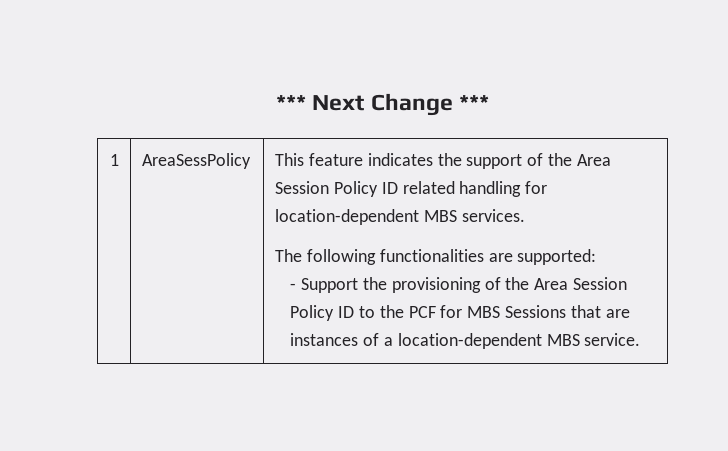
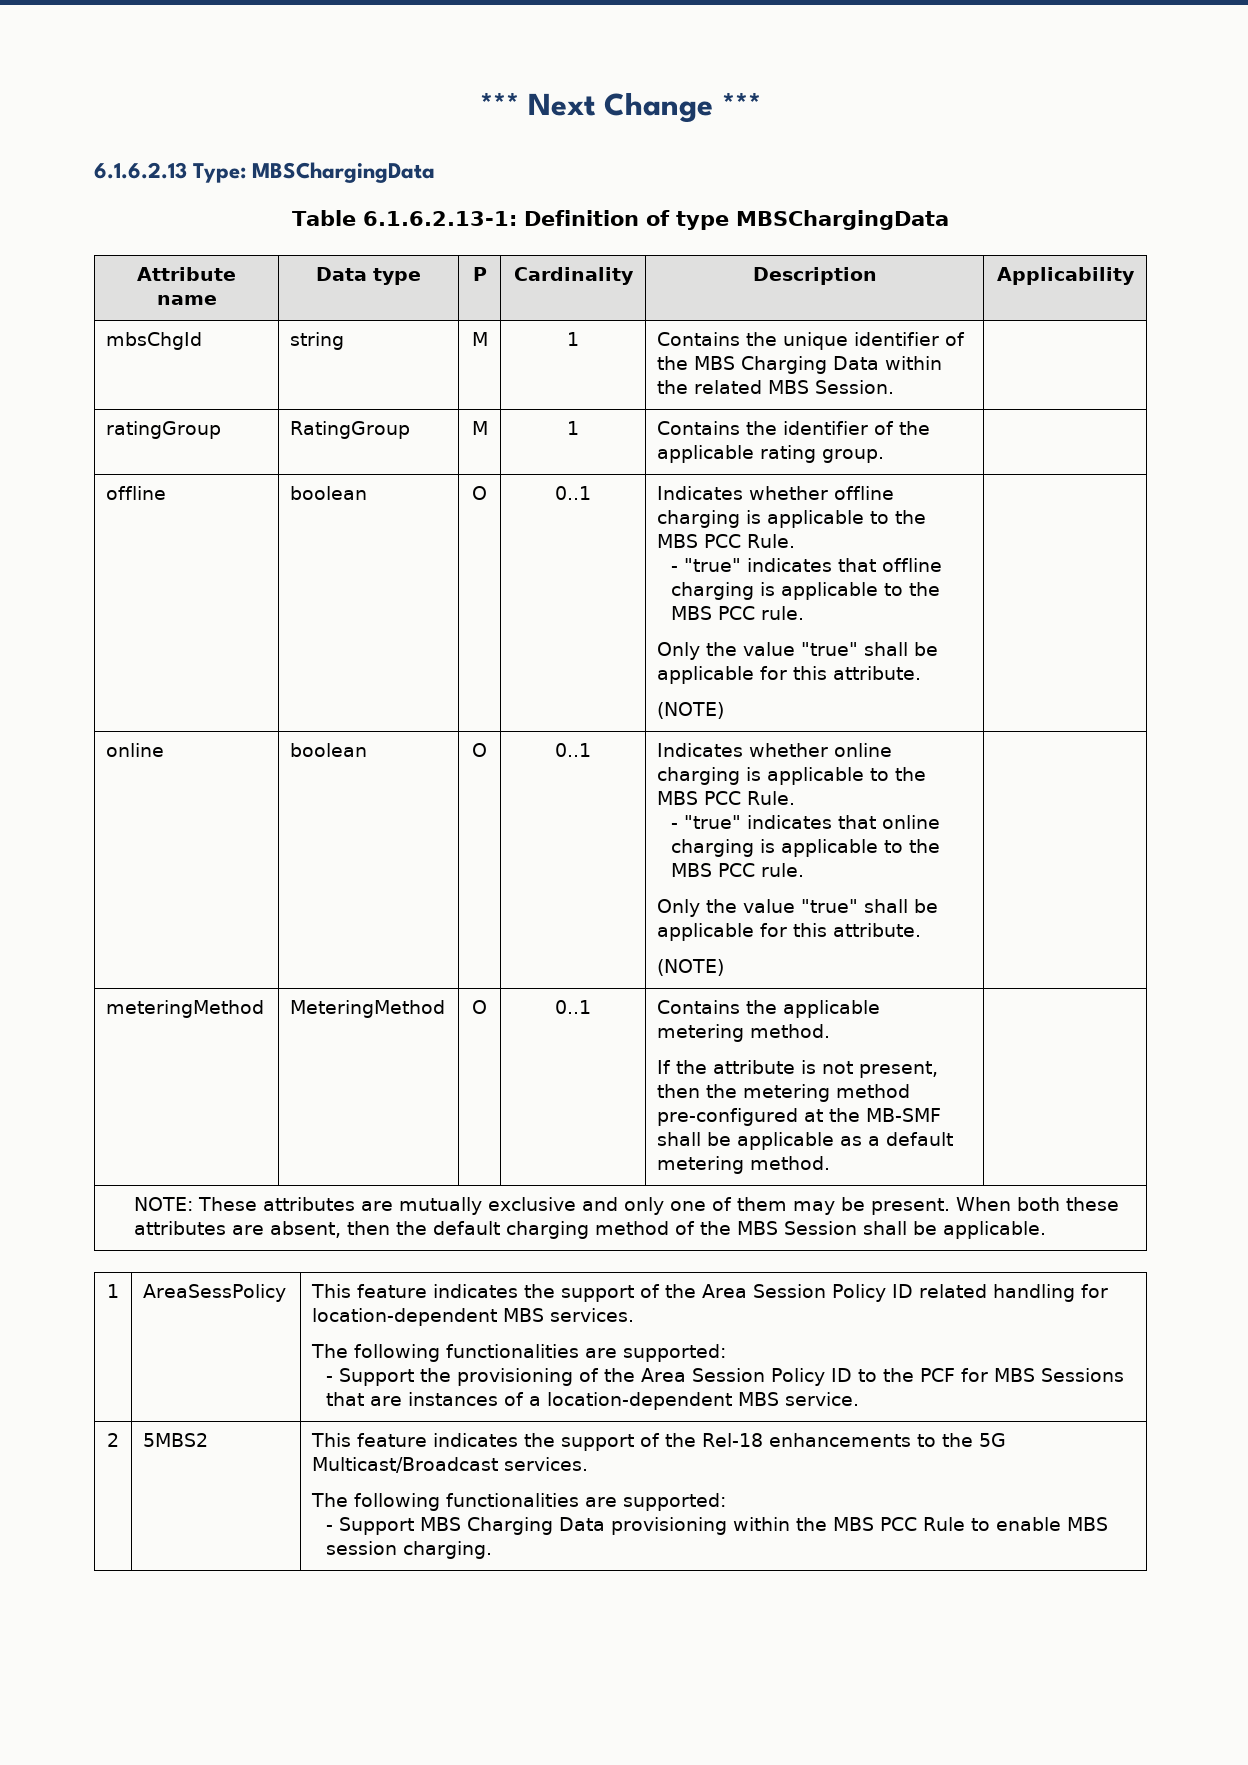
(489, 102) none -> [94,162,436,183] [292,210,949,230] [137,267,236,281] [156,295,217,305] [316,267,421,285] [472,267,487,281] [513,267,634,285] [752,267,877,285] [996,267,1135,285] [106,332,203,350] [290,332,345,350] [471,332,488,346] [567,332,579,346] [657,332,966,350] [657,356,943,374] [657,380,895,394] [106,421,222,439] [290,421,411,439] [471,421,488,435] [567,421,579,435] [657,421,931,435] [657,445,885,463] [106,486,167,500] [290,486,368,500] [472,486,487,500] [555,486,591,500] [657,486,895,500] [657,510,927,528] [657,534,796,548] [670,558,942,572] [670,582,940,600] [670,606,804,620] [657,642,939,660] [657,666,922,684] [657,702,725,719] [106,743,165,757] [290,743,368,757] [472,743,487,757] [555,743,591,757] [657,743,893,757] [657,767,927,785] [657,791,796,805] [670,815,940,829] [670,839,940,857] [670,863,804,877] [657,899,939,917] [657,923,922,941] [657,959,725,976] [106,1000,265,1018] [290,1000,446,1018] [472,1000,487,1014] [555,1000,591,1014] [657,1000,881,1018] [657,1024,831,1042] [657,1060,939,1078] [657,1084,911,1102] [657,1108,942,1126] [657,1132,954,1150] [657,1156,831,1174] [133,1197,1119,1215] [133,1221,1046,1239] // 6.1.6.2.13 Type: MBSChargingData // Table 6.1.6.2.13-1: Definition of type MBSChargingData // Attribute name | Data type | P | Cardinality | Description | Applicability // mbsChgId | string | M | 1 | Contains the unique identifier of the MBS Charging Data within the related MBS Session. | // ratingGroup | RatingGroup | M | 1 | Contains the identifier of the applicable rating group. | // offline | boolean | O | 0..1 | Indicates whether offline charging is applicable to the MBS PCC Rule. // - "true" indicates that offline charging is applicable to the MBS PCC rule. // Only the value "true" shall be applicable for this attribute. // (NOTE) | // online | boolean | O | 0..1 | Indicates whether online charging is applicable to the MBS PCC Rule. // - "true" indicates that online charging is applicable to the MBS PCC rule. // Only the value "true" shall be applicable for this attribute. // (NOTE) | // meteringMethod | MeteringMethod | O | 0..1 | Contains the applicable metering method. // If the attribute is not present, then the metering method pre-configured at the MB-SMF shall be applicable as a default metering method. | // NOTE: These attributes are mutually exclusive and only one of them may be present. When both these attributes are absent, then the default charging method of the MBS Session shall be applicable.
(641, 339) none -> [107,1433,119,1447] [143,1433,209,1447] [311,1433,1007,1451] [312,1457,589,1473] [311,1493,727,1511] [325,1517,1108,1535] [325,1541,492,1559] // 2 | 5MBS2 | This feature indicates the support of the Rel-18 enhancements to the 5G Multicast/Broadcast services. // The following functionalities are supported: // - Support MBS Charging Data provisioning within the MBS PCC Rule to enable MBS session charging.

